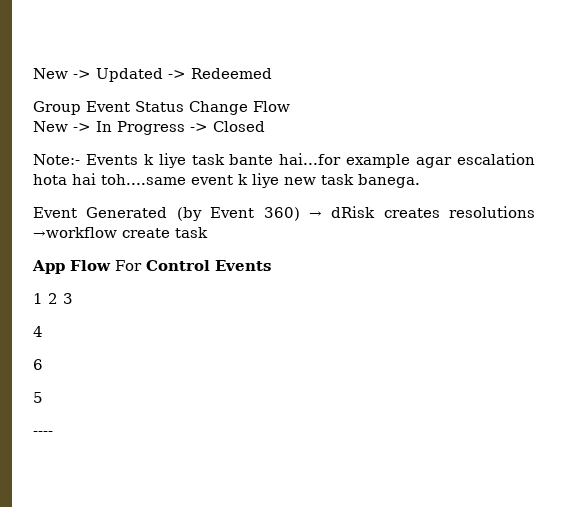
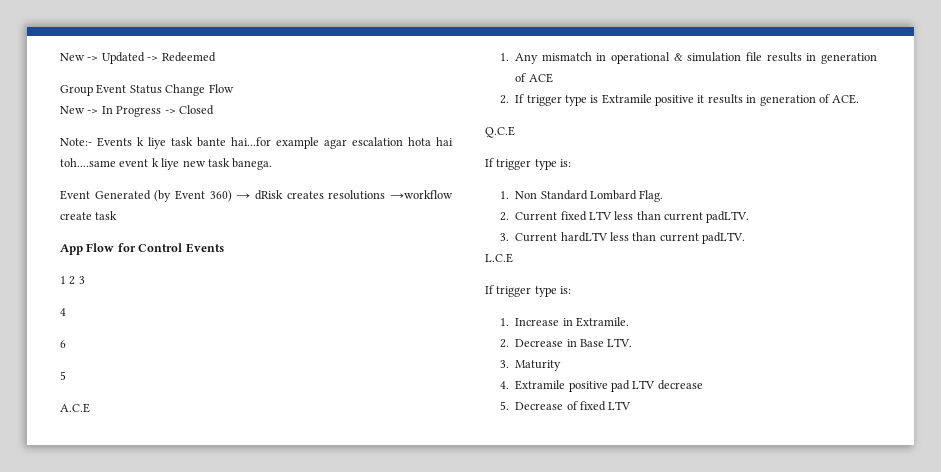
[115,260,142,271] For -> [117,243,136,252] for
[33,431,53,436] ---- -> [60,403,90,413] [499,52,877,64] [515,73,553,83] [499,94,860,106] [485,126,515,138] [485,158,572,170] [499,190,664,202] [499,211,750,223] [499,232,746,244] [485,253,513,263] [485,285,572,297] [499,317,629,327] [499,338,633,348] [499,360,562,371] [499,380,703,392] [499,401,632,411] A.C.E // 1. Any mismatch in operational & simulation file results in generation of ACE // 2. If trigger type is Extramile positive it results in generation of ACE. // Q.C.E // If trigger type is: // 1. Non Standard Lombard Flag. // 2. Current fixed LTV less than current padLTV. // 3. Current hardLTV less than current padLTV. // L.C.E // If trigger type is: // 1. Increase in Extramile. // 2. Decrease in Base LTV. // 3. Maturity // 4. Extramile positive pad LTV decrease // 5. Decrease of fixed LTV

